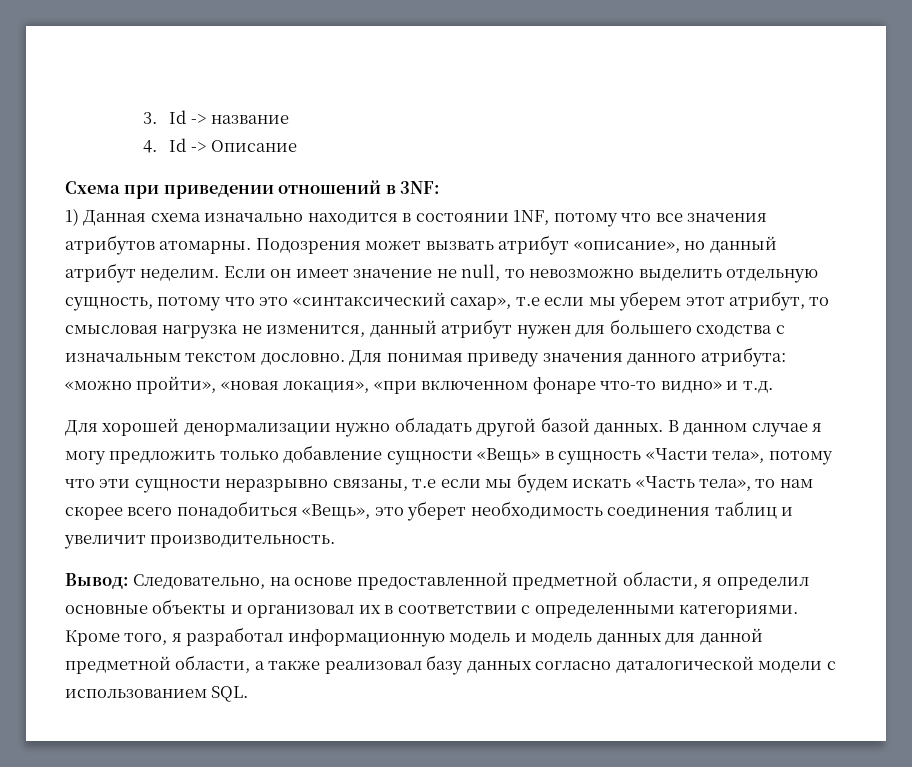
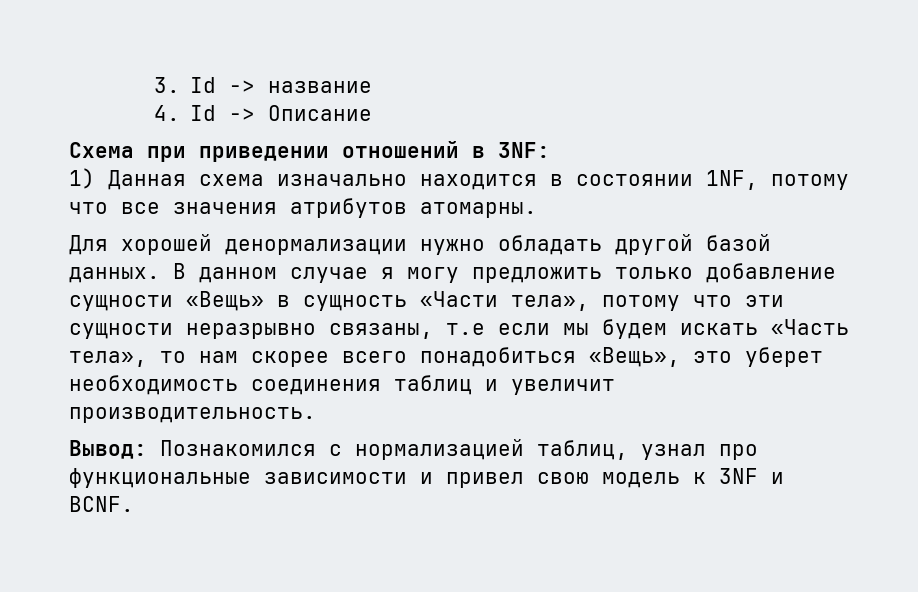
[255,235,777,255] [65,263,819,283] [65,291,830,311] [65,319,785,339] [65,347,786,367] [65,376,773,394] Подозрения может вызвать атрибут «описание», но данный атрибут неделим. Если он имеет значение не null, то невозможно выделить отдельную сущность, потому что это «синтаксический сахар», т.е если мы уберем этот атрибут, то смысловая нагрузка не изменится, данный атрибут нужен для большего сходства с изначальным текстом дословно. Для понимая приведу значения данного атрибута: «можно пройти», «новая локация», «при включенном фонаре что-то видно» и т.д. -> (537, 210) none
[133,571,809,590] [65,599,799,618] [65,627,763,647] [65,655,836,675] [65,686,249,702] Следовательно, на основе предоставленной предметной области, я определил основные объекты и организовал их в соответствии с определенными категориями. Кроме того, я разработал информационную модель и модель данных для данной предметной области, а также реализовал базу данных согласно даталогической модели с использованием SQL. -> [160,439,758,460] [69,468,784,488] [69,496,134,512] Познакомился с нормализацией таблиц, узнал про функциональные зависимости и привел свою модель к 3NF и BCNF.

